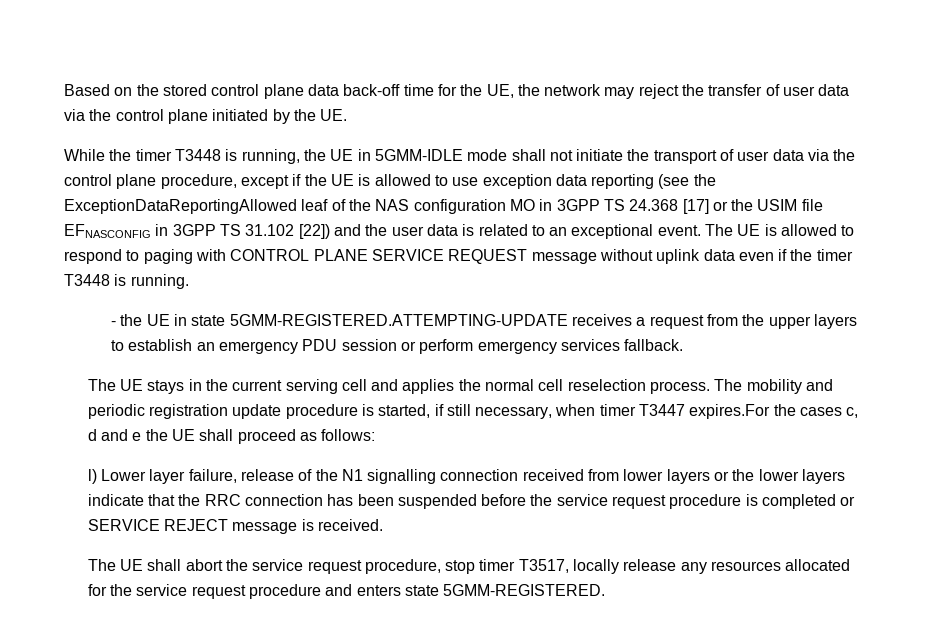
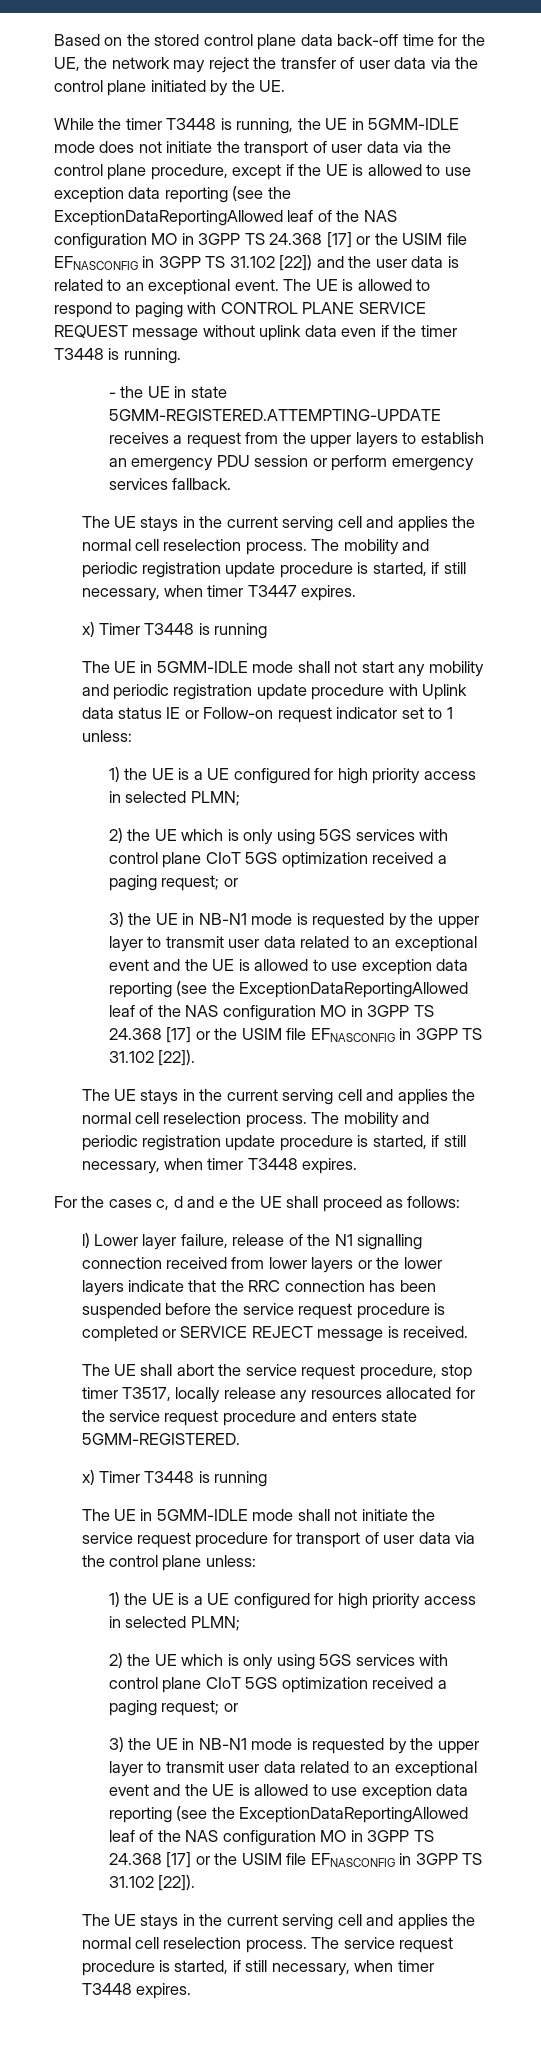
[511,149,546,161] shall -> [99,141,135,153] does
[689,404,771,419] expires.For -> [301,585,357,601] [81,622,268,639] [81,661,484,677] [81,684,468,700] [81,707,453,723] [81,730,132,742] [109,767,476,784] [109,791,240,806] [109,828,449,845] [109,852,447,868] [109,875,238,891] [109,912,479,929] [109,936,477,952] [109,959,469,975] [109,981,469,998] [109,1005,434,1021] [109,1027,483,1043] [109,1050,196,1066] [81,1089,476,1105] [81,1112,430,1128] [81,1135,466,1151] [81,1158,358,1174] [54,1196,77,1208] expires. // x) Timer T3448 is running // The UE in 5GMM-IDLE mode shall not start any mobility and periodic registration update procedure with Uplink data status IE or Follow-on request indicator set to 1 unless: // 1) the UE is a UE configured for high priority access in selected PLMN; // 2) the UE which is only using 5GS services with control plane CIoT 5GS optimization received a paging request; or // 3) the UE in NB-N1 mode is requested by the upper layer to transmit user data related to an exceptional event and the UE is allowed to use exception data reporting (see the ExceptionDataReportingAllowed leaf of the NAS configuration MO in 3GPP TS 24.368 [17] or the USIM file EFNASCONFIG in 3GPP TS 31.102 [22]). // The UE stays in the current serving cell and applies the normal cell reselection process. The mobility and periodic registration update procedure is started, if still necessary, when timer T3448 expires. // For
(606, 590) none -> [81,1470,268,1487] [81,1509,436,1521] [81,1532,476,1548] [81,1555,256,1571] [109,1592,476,1609] [109,1616,240,1631] [109,1653,449,1670] [109,1677,447,1693] [109,1700,238,1716] [109,1737,479,1754] [109,1761,477,1777] [109,1784,469,1800] [109,1806,469,1823] [109,1830,434,1846] [109,1852,483,1868] [109,1875,196,1891] [81,1914,476,1930] [81,1937,454,1953] [81,1960,434,1976] [81,1983,191,1999] // x) Timer T3448 is running // The UE in 5GMM-IDLE mode shall not initiate the service request procedure for transport of user data via the control plane unless: // 1) the UE is a UE configured for high priority access in selected PLMN; // 2) the UE which is only using 5GS services with control plane CIoT 5GS optimization received a paging request; or // 3) the UE in NB-N1 mode is requested by the upper layer to transmit user data related to an exceptional event and the UE is allowed to use exception data reporting (see the ExceptionDataReportingAllowed leaf of the NAS configuration MO in 3GPP TS 24.368 [17] or the USIM file EFNASCONFIG in 3GPP TS 31.102 [22]). // The UE stays in the current serving cell and applies the normal cell reselection process. The service request procedure is started, if still necessary, when timer T3448 expires.

